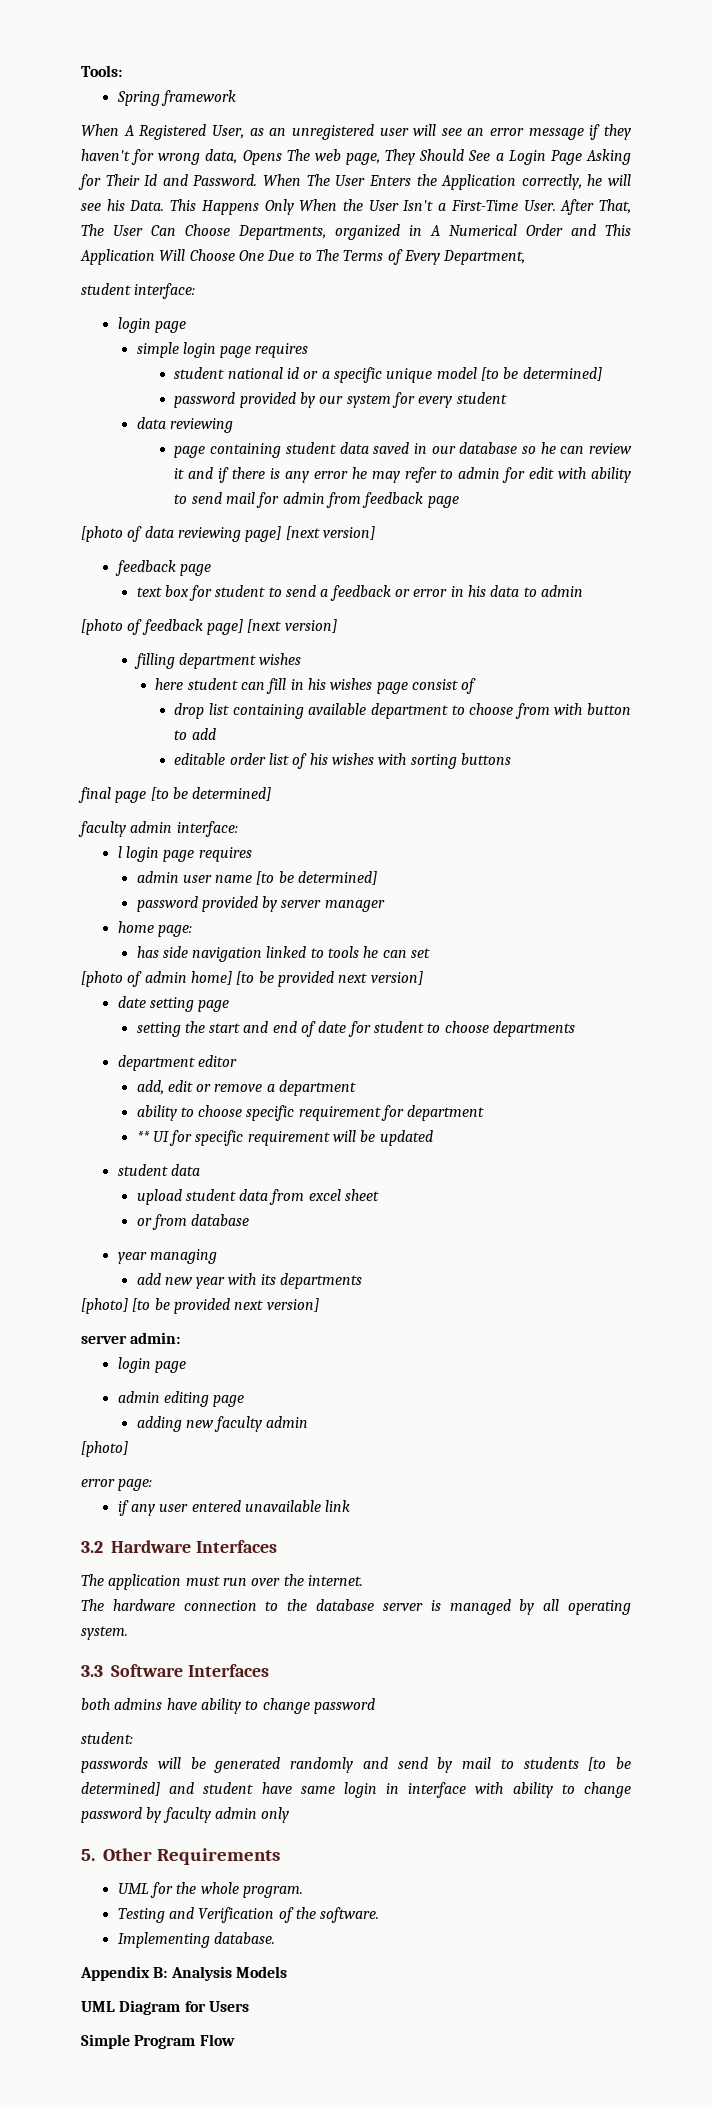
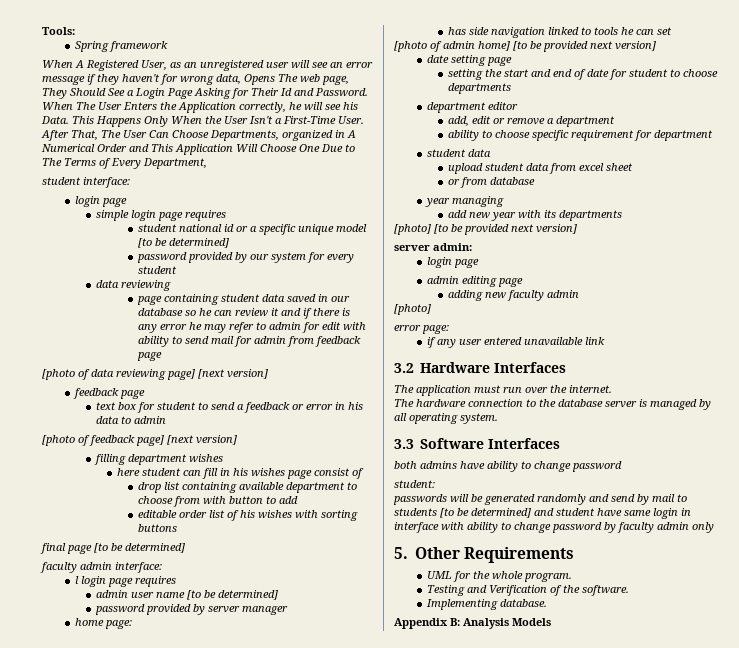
[136,1130,433,1146] // ** UI for specific requirement will be updated -> (714, 135) none
[81,2000,249,2015] [81,2034,235,2049] // UML Diagram for Users // Simple Program Flow -> (551, 622) none

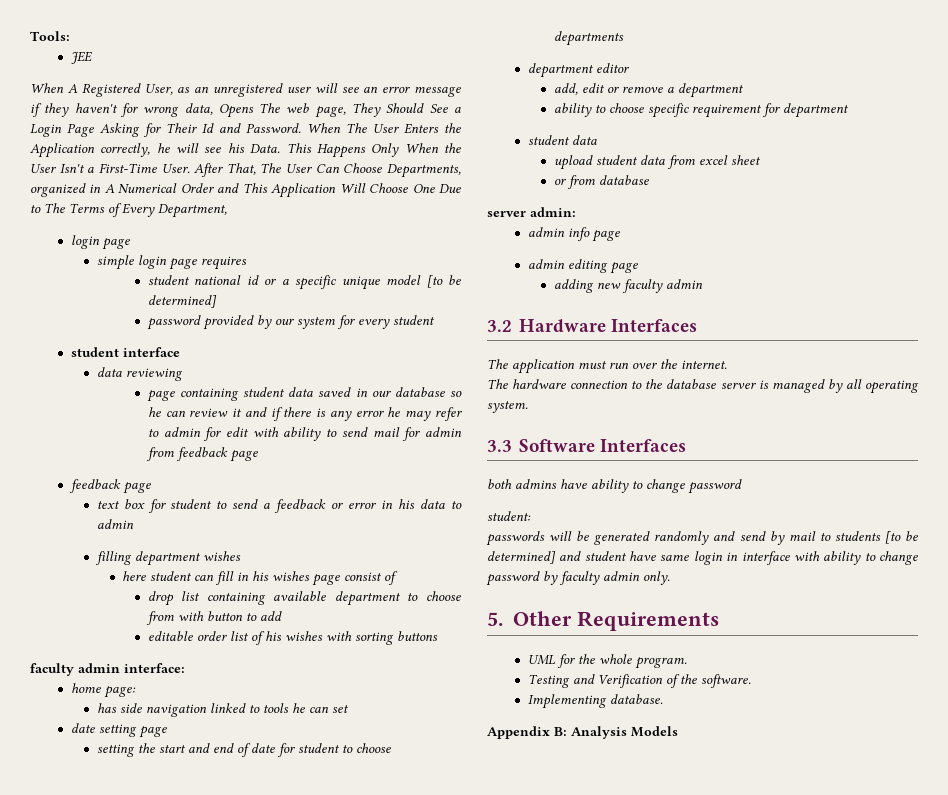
[75,41,169,52] Spring framework -> [71,51,93,64] JEE
[42,177,130,188] // student interface: -> (227, 211) none
(178, 270) none -> [71,347,181,357] // student interface
[42,369,268,380] // [photo of data reviewing page] [next version] -> (258, 456) none
[42,435,237,446] // [photo of feedback page] [next version] -> (134, 524) none
[40,543,185,554] [40,562,162,573] [75,576,177,587] [96,590,279,600] [95,604,289,615] final page [to be determined] // faculty admin interface: // l login page requires // admin user name [to be determined] // password provided by server manager -> [30,663,185,676] faculty admin interface:
[394,41,656,52] // [photo of admin home] [to be provided next version] -> (349, 709) none
[425,196,505,207] [448,210,623,221] [394,224,577,235] // year managing // add new year with its departments // [photo] [to be provided next version] -> (649, 180) none
[427,257,453,268] login -> [528,227,591,241] admin info
[394,304,431,315] [394,325,449,334] [427,337,606,348] // [photo] // error page: // if any user entered unavailable link -> (703, 284) none
[692,522,714,533] only -> [643,571,670,585] only.

